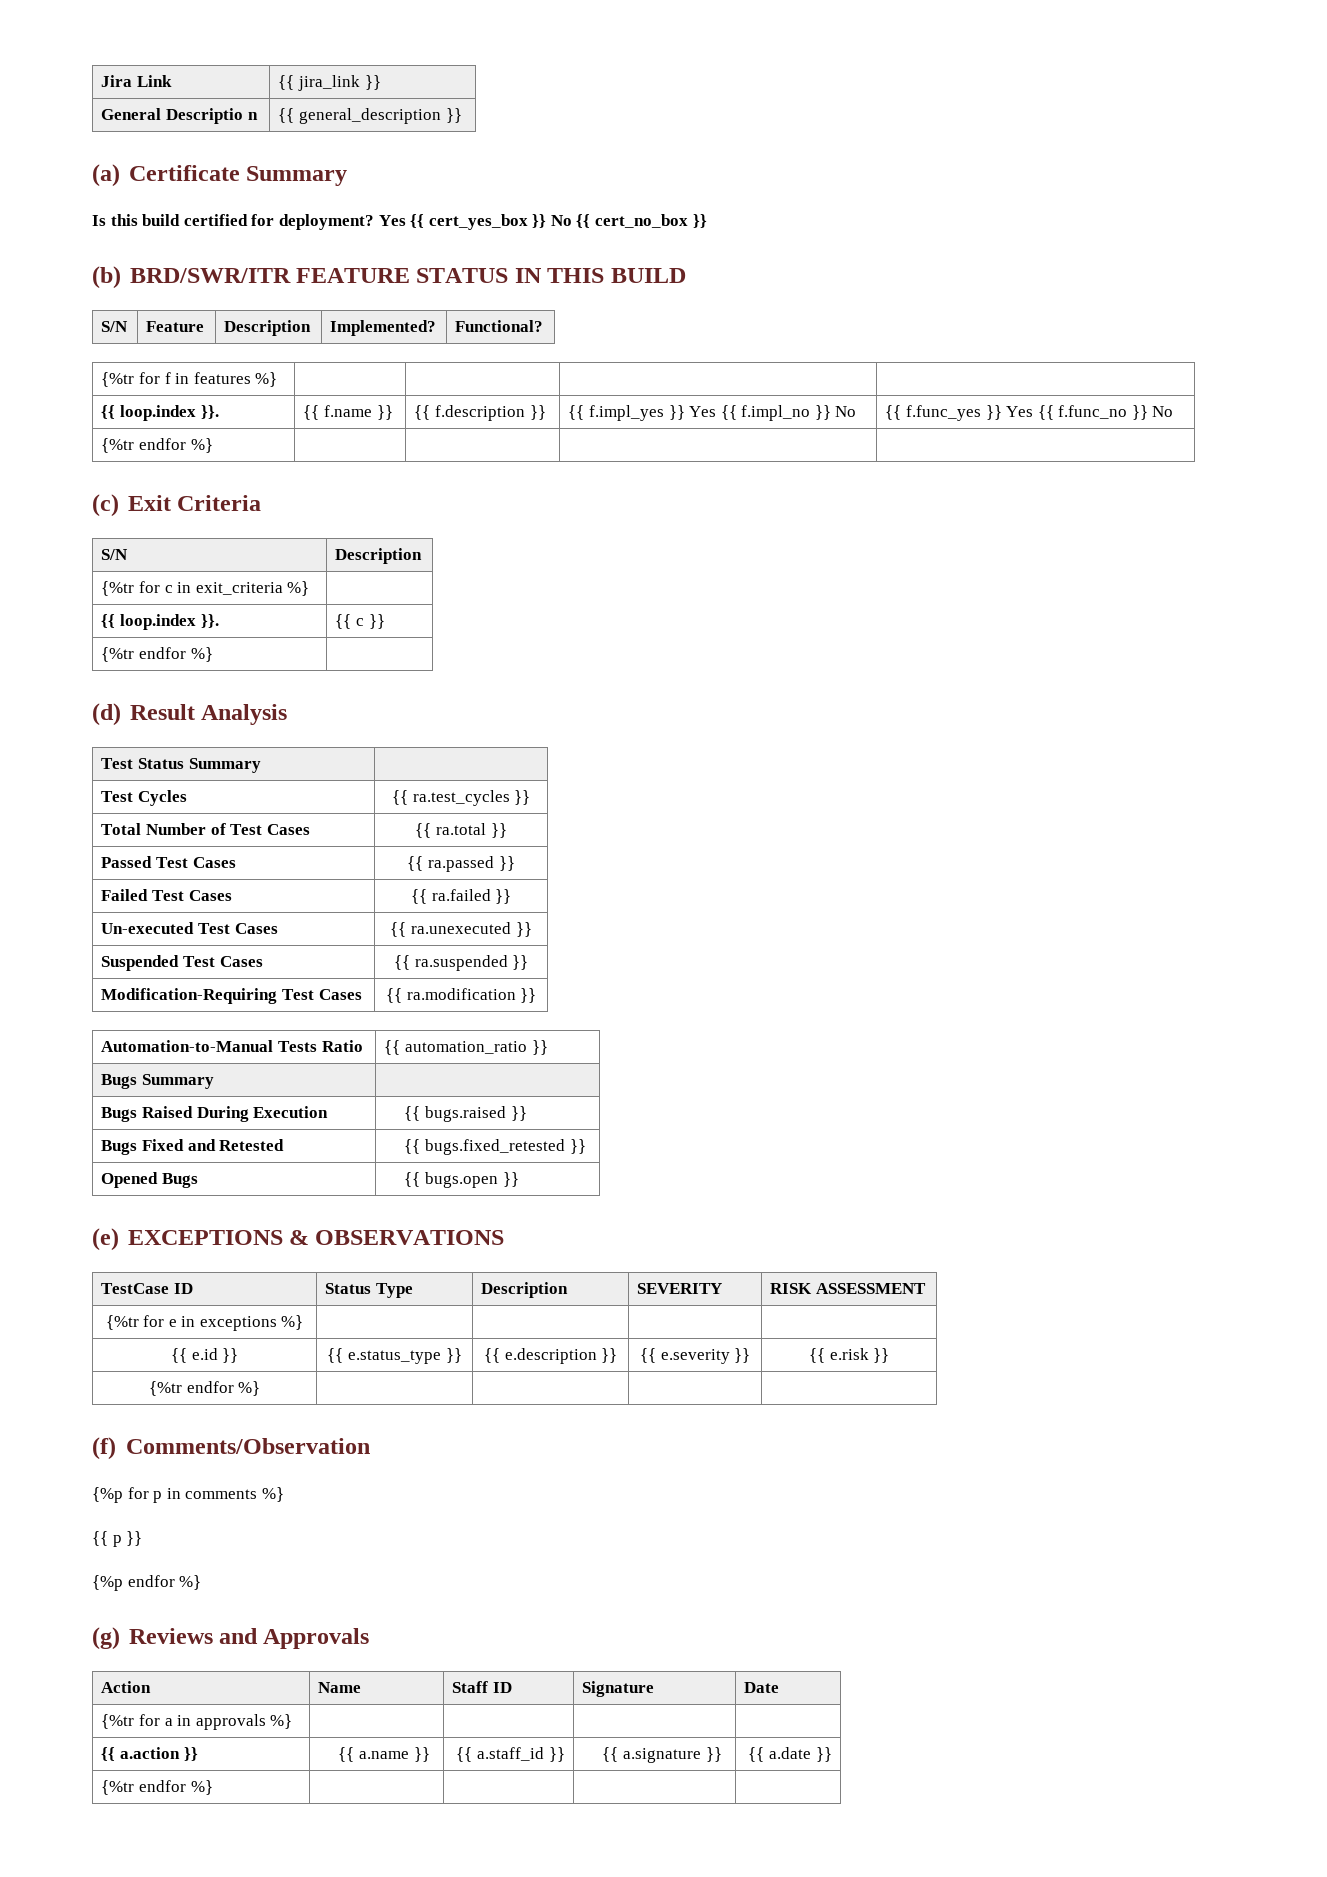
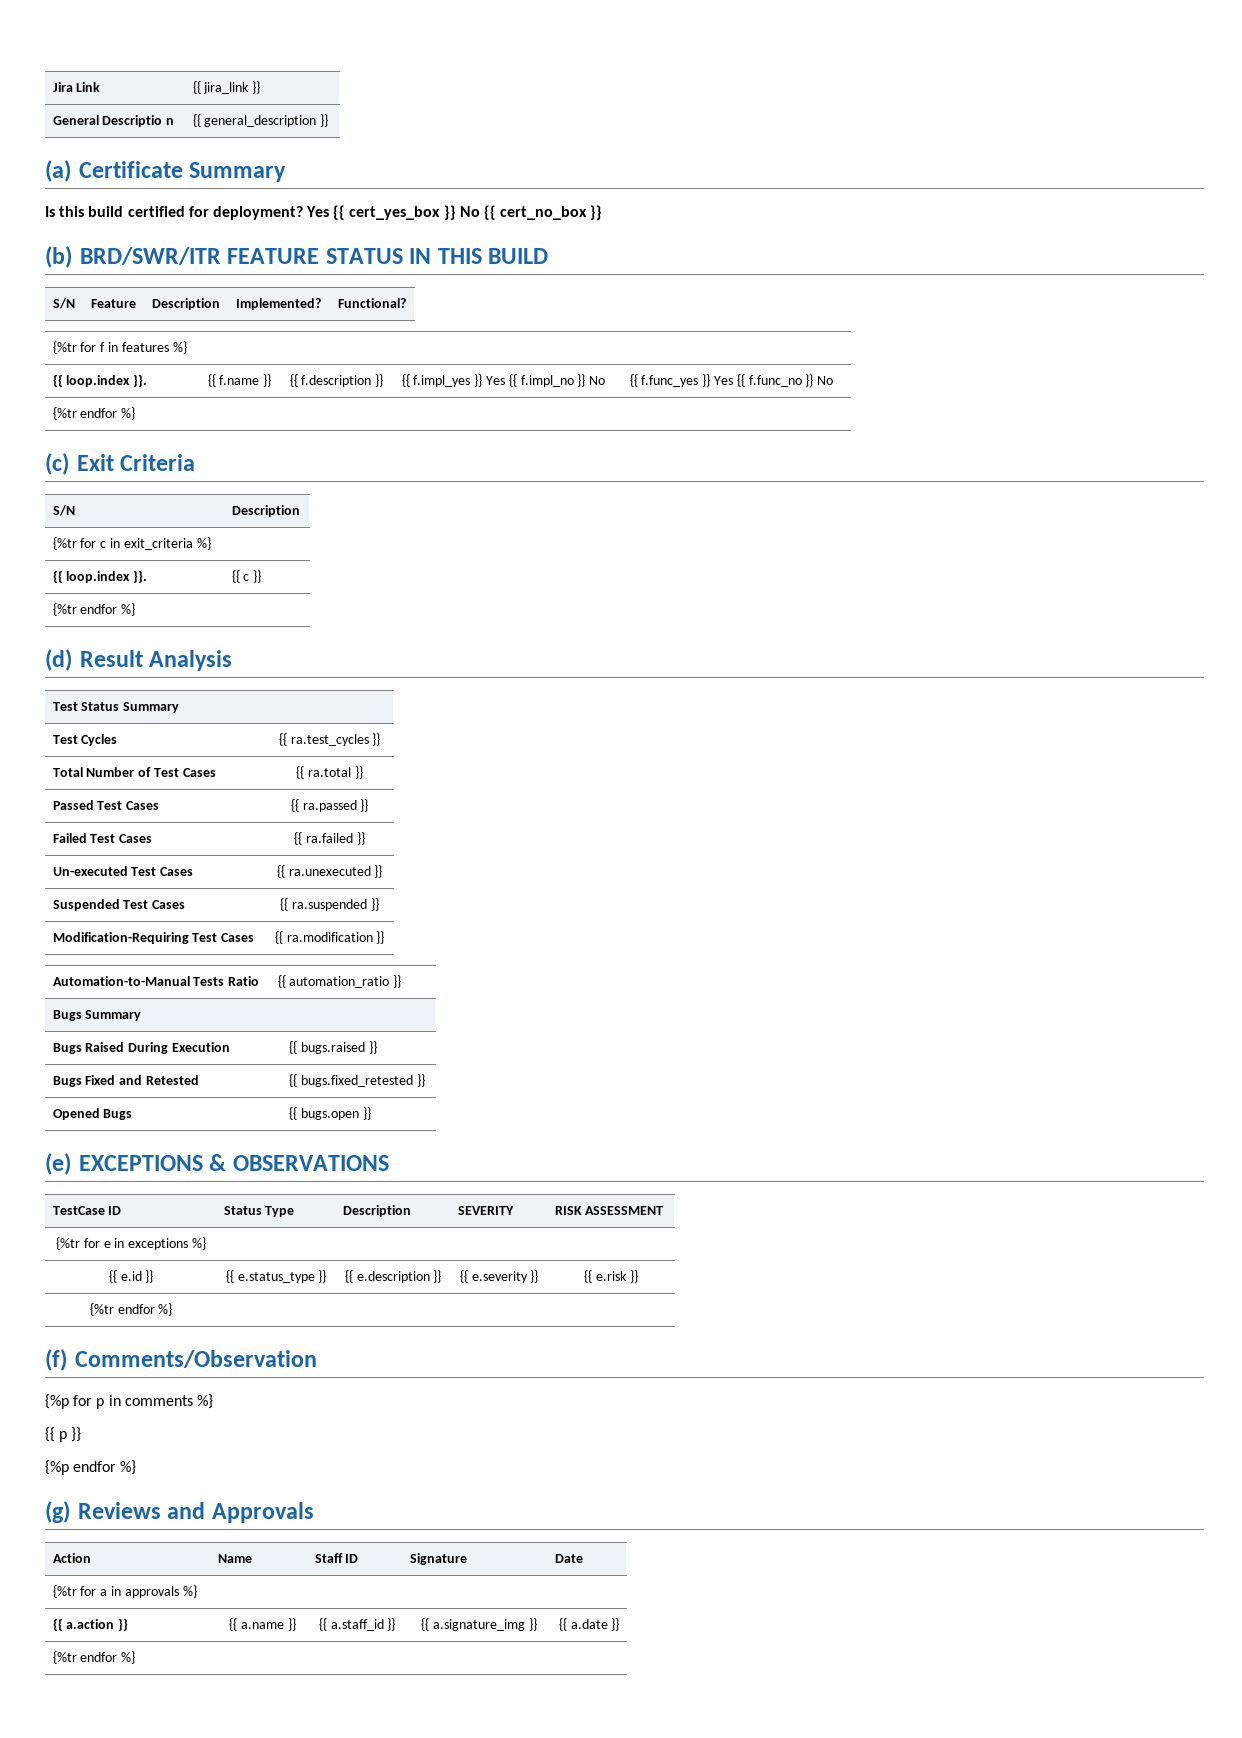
[623,1748,702,1763] a.signature -> [432,1619,525,1631] a.signature_img

